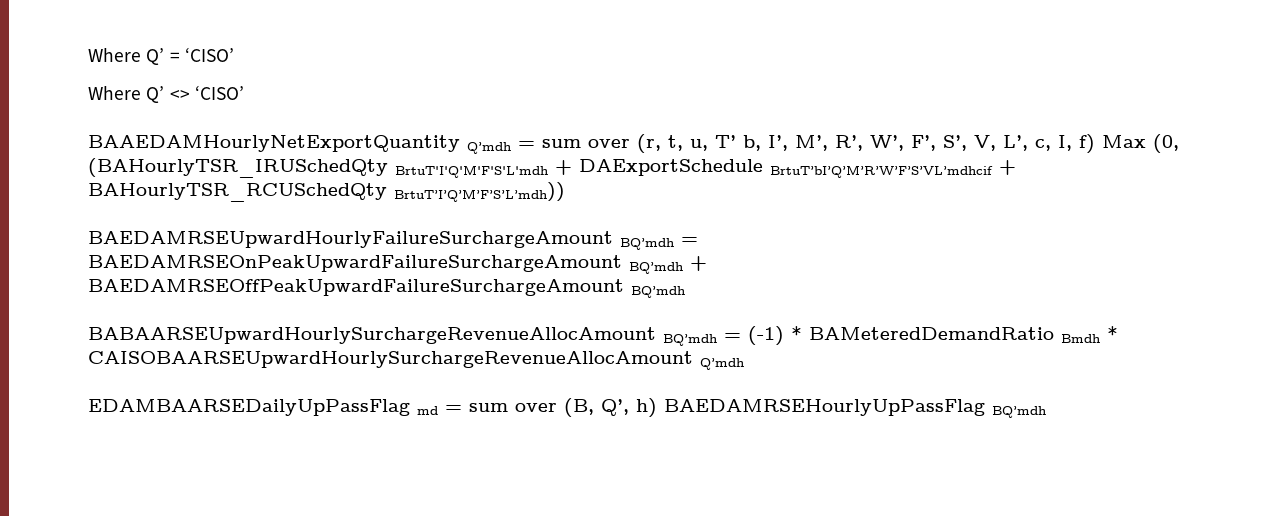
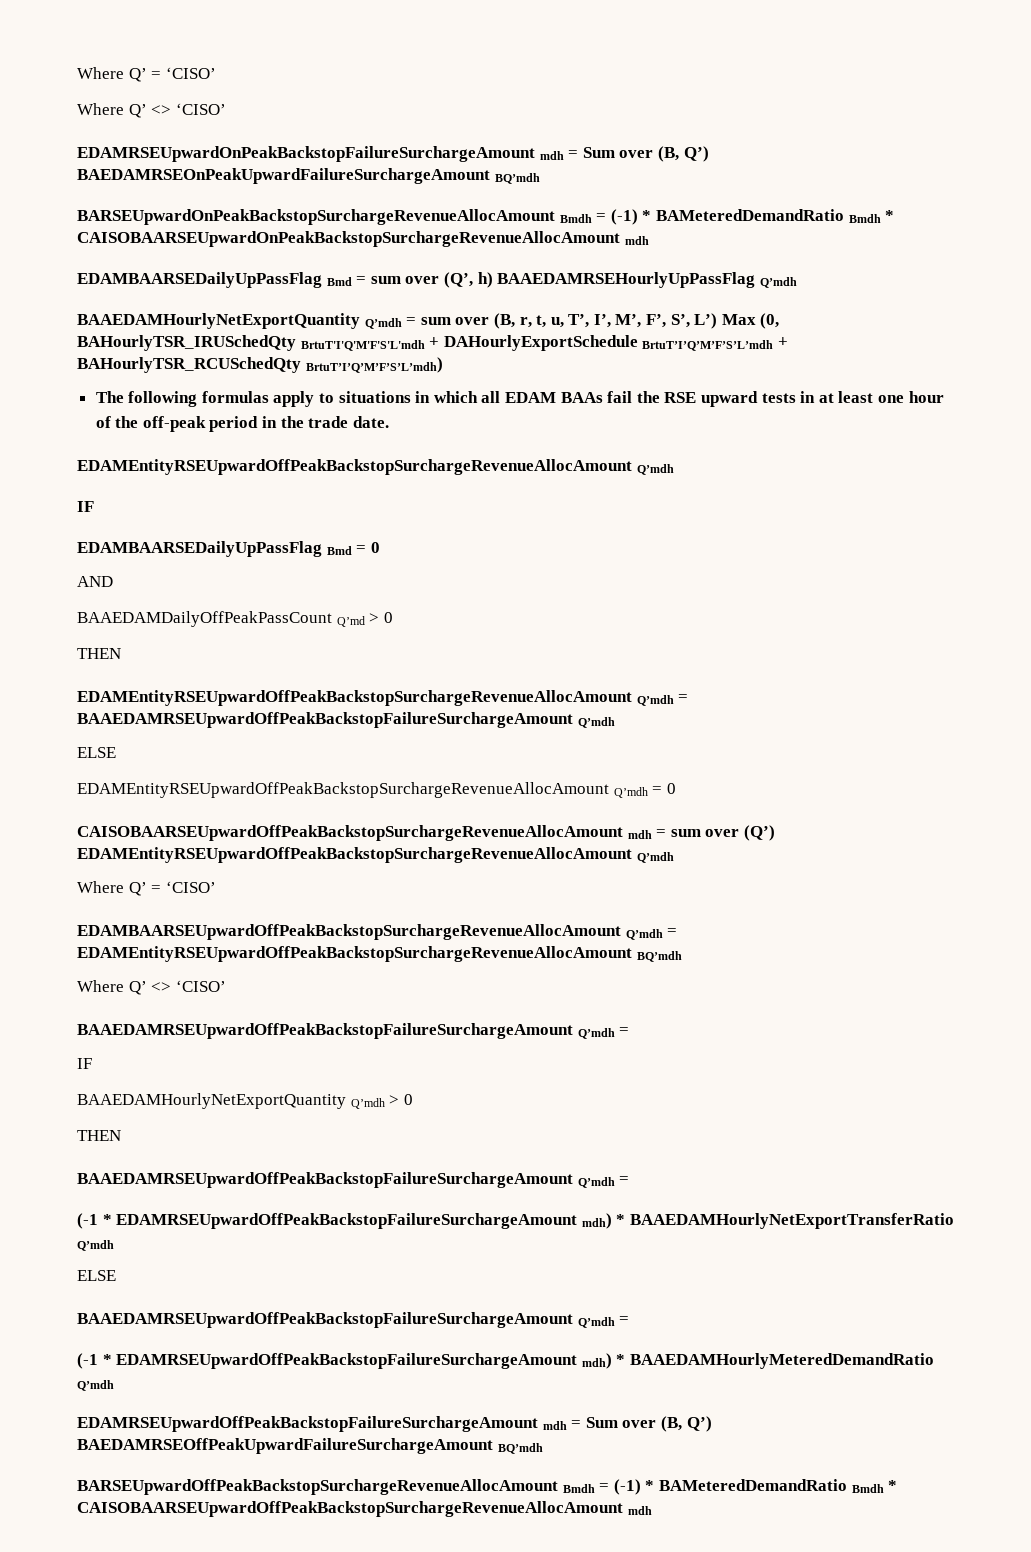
[88,134,1179,154] [88,158,1016,178] [88,182,565,202] [88,231,698,250] [88,255,707,274] [88,279,685,298] [88,326,1118,346] [88,351,744,370] [88,399,438,416] BAAEDAMHourlyNetExportQuantity Q’mdh = sum over (r, t, u, T’ b, I’, M’, R’, W’, F’, S’, V, L’, c, I, f) Max (0, (BAHourlyTSR_IRUSchedQty BrtuT'I'Q'M'F'S'L'mdh + DAExportSchedule BrtuT’bI’Q’M’R’W’F’S’VL’mdhcif + BAHourlyTSR_RCUSchedQty BrtuT’I’Q’M’F’S’L’mdh)) // BAEDAMRSEUpwardHourlyFailureSurchargeAmount BQ’mdh = BAEDAMRSEOnPeakUpwardFailureSurchargeAmount BQ’mdh + BAEDAMRSEOffPeakUpwardFailureSurchargeAmount BQ’mdh // BABAARSEUpwardHourlySurchargeRevenueAllocAmount BQ’mdh = (-1) * BAMeteredDemandRatio Bmdh * CAISOBAARSEUpwardHourlySurchargeRevenueAllocAmount Q’mdh // EDAMBAARSEDailyUpPassFlag md -> [77,146,709,162] [77,168,540,184] [77,209,895,225] [77,231,649,247] [77,272,797,288] [77,313,402,329] EDAMRSEUpwardOnPeakBackstopFailureSurchargeAmount mdh = Sum over (B, Q’) BAEDAMRSEOnPeakUpwardFailureSurchargeAmount BQ’mdh // BARSEUpwardOnPeakBackstopSurchargeRevenueAllocAmount Bmdh = (-1) * BAMeteredDemandRatio Bmdh * CAISOBAARSEUpwardOnPeakBackstopSurchargeRevenueAllocAmount mdh // EDAMBAARSEDailyUpPassFlag Bmd = sum over (Q’, h) BAAEDAMRSEHourlyUpPassFlag Q’mdh // BAAEDAMHourlyNetExportQuantity Q’mdh
[601,398,1046,418] Q’, h) BAEDAMRSEHourlyUpPassFlag BQ’mdh -> [519,313,780,329] [77,335,788,351] [77,357,443,373] [95,391,944,407] [95,416,389,432] [77,459,674,475] [77,501,94,512] [77,541,380,557] [77,576,113,587] [77,611,393,627] [77,648,121,659] [77,690,689,706] [77,712,615,728] [77,747,116,758] [77,782,676,798] [77,825,775,841] [77,847,674,863] [77,881,216,896] [77,924,678,940] [77,946,682,962] [77,980,226,995] [77,1023,630,1039] [77,1058,92,1069] [77,1093,413,1109] [77,1130,121,1141] [77,1172,630,1188] [77,1213,954,1229] [77,1240,114,1251] [77,1270,116,1281] [77,1312,630,1328] [77,1353,934,1369] [77,1380,114,1391] [77,1416,712,1432] [77,1438,543,1454] [77,1479,898,1495] [77,1501,652,1517] r, t, u, T’, I’, M’, F’, S’, L’) Max (0, BAHourlyTSR_IRUSchedQty BrtuT'I'Q'M'F'S'L'mdh + DAHourlyExportSchedule BrtuT’I’Q’M’F’S’L’mdh + BAHourlyTSR_RCUSchedQty BrtuT’I’Q’M’F’S’L’mdh) // The following formulas apply to situations in which all EDAM BAAs fail the RSE upward tests in at least one hour of the off-peak period in the trade date. // EDAMEntityRSEUpwardOffPeakBackstopSurchargeRevenueAllocAmount Q’mdh // IF // EDAMBAARSEDailyUpPassFlag Bmd = 0 // AND // BAAEDAMDailyOffPeakPassCount Q’md > 0 // THEN // EDAMEntityRSEUpwardOffPeakBackstopSurchargeRevenueAllocAmount Q’mdh = BAAEDAMRSEUpwardOffPeakBackstopFailureSurchargeAmount Q’mdh // ELSE // EDAMEntityRSEUpwardOffPeakBackstopSurchargeRevenueAllocAmount Q’mdh = 0 // CAISOBAARSEUpwardOffPeakBackstopSurchargeRevenueAllocAmount mdh = sum over (Q’) EDAMEntityRSEUpwardOffPeakBackstopSurchargeRevenueAllocAmount Q’mdh // Where Q’ = ‘CISO’ // EDAMBAARSEUpwardOffPeakBackstopSurchargeRevenueAllocAmount Q’mdh = EDAMEntityRSEUpwardOffPeakBackstopSurchargeRevenueAllocAmount BQ’mdh // Where Q’ <> ‘CISO’ // BAAEDAMRSEUpwardOffPeakBackstopFailureSurchargeAmount Q’mdh = // IF // BAAEDAMHourlyNetExportQuantity Q’mdh > 0 // THEN // BAAEDAMRSEUpwardOffPeakBackstopFailureSurchargeAmount Q’mdh = // (-1 * EDAMRSEUpwardOffPeakBackstopFailureSurchargeAmount mdh) * BAAEDAMHourlyNetExportTransferRatio Q’mdh // ELSE // BAAEDAMRSEUpwardOffPeakBackstopFailureSurchargeAmount Q’mdh = // (-1 * EDAMRSEUpwardOffPeakBackstopFailureSurchargeAmount mdh) * BAAEDAMHourlyMeteredDemandRatio Q’mdh // EDAMRSEUpwardOffPeakBackstopFailureSurchargeAmount mdh = Sum over (B, Q’) BAEDAMRSEOffPeakUpwardFailureSurchargeAmount BQ’mdh // BARSEUpwardOffPeakBackstopSurchargeRevenueAllocAmount Bmdh = (-1) * BAMeteredDemandRatio Bmdh * CAISOBAARSEUpwardOffPeakBackstopSurchargeRevenueAllocAmount mdh

